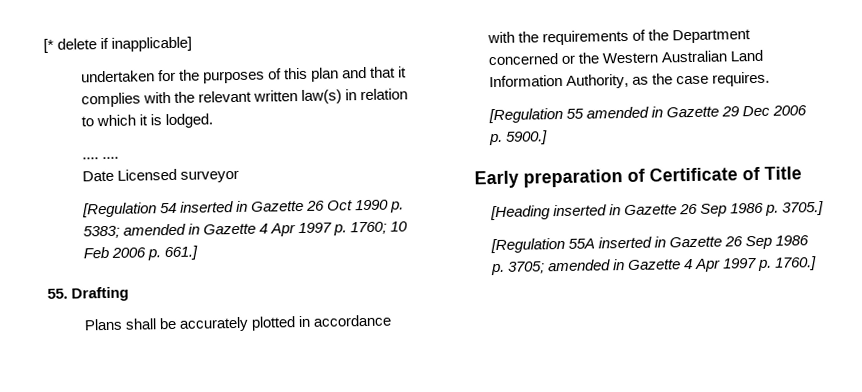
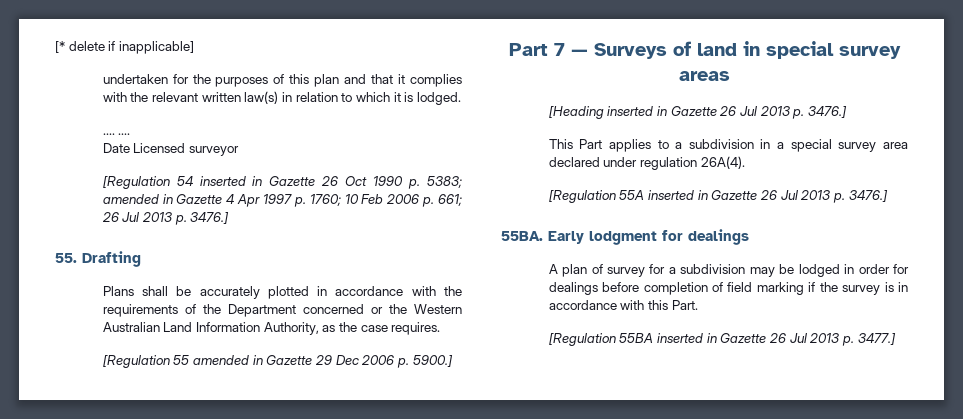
[164,245,199,261] 661.] -> [438,194,463,206] [101,212,230,225] 661; 26 Jul 2013 p. 3476.]
[474,166,802,189] Early preparation of Certificate of Title -> [509,41,901,59] [679,71,730,81] Part 7 — Surveys of land in special survey areas
[700,200,825,217] Sep 1986 p. 3705.] -> [739,106,847,119] [548,139,908,152] [548,156,745,170] Jul 2013 p. 3476.] // This Part applies to a subdivision in a special survey area declared under regulation 26A(4).
[745,235,810,250] [490,256,818,276] Sep 1986 p. 3705; amended in Gazette 4 Apr 1997 p. 1760.] -> [780,190,888,203] [501,229,749,245] [548,264,909,277] [548,282,908,295] [548,300,698,310] [548,333,896,346] Jul 2013 p. 3476.] // 55BA. Early lodgment for dealings // A plan of survey for a subdivision may be lodged in order for dealings before completion of field marking if the survey is in accordance with this Part. // [Regulation 55BA inserted in Gazette 26 Jul 2013 p. 3477.]

